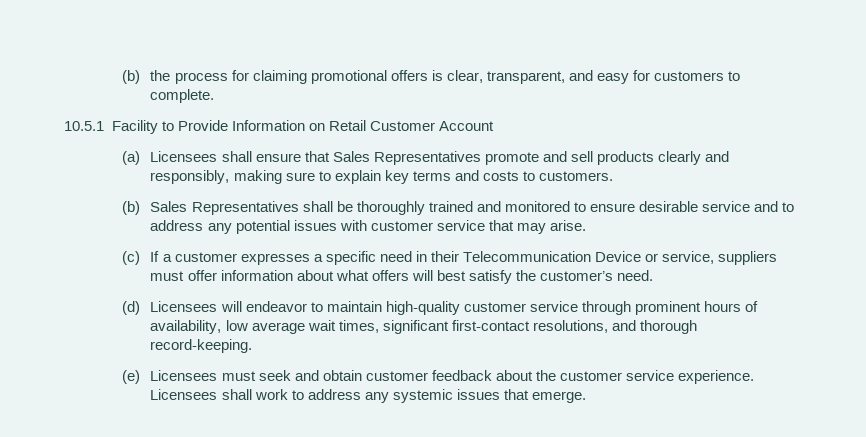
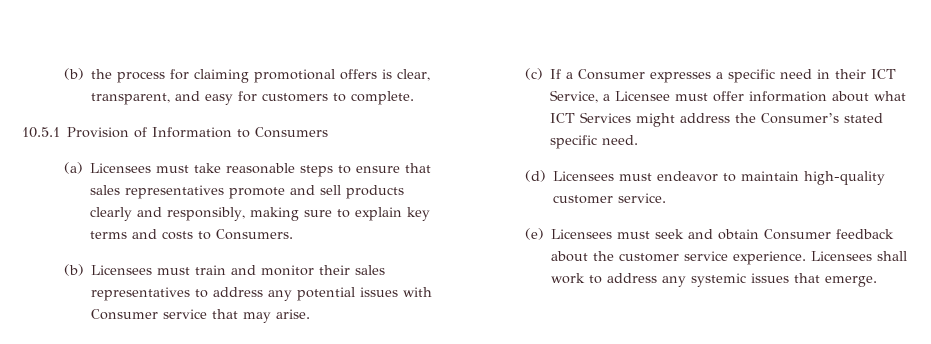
[111,120,494,134] [121,151,481,165] Facility to Provide Information on Retail Customer Account // (a) Licensees shall ensure that Sales Representatives -> [67,127,329,138] [63,162,432,177] [90,185,225,199] Provision of Information to Consumers // (a) Licensees must take reasonable steps to ensure that sales representatives
[538,171,613,181] [121,201,779,215] customers. // (b) Sales Representatives shall be thoroughly trained and monitored to ensure desirable service and -> [216,229,294,240] [63,264,386,276] [91,287,191,301] Consumers. // (b) Licensees must train and monitor their sales representatives
[370,221,433,231] customer -> [91,309,159,320] Consumer
[174,252,237,262] customer -> [578,69,646,80] Consumer
[462,251,778,265] Telecommunication Device or service, suppliers -> [871,69,897,79] [550,90,671,103] ICT Service, a Licensee
[371,270,613,284] offers will best satisfy the customer’s -> [550,112,884,127] [550,135,598,149] ICT Services might address the Consumer’s stated specific
[220,301,242,312] will -> [619,173,653,181] must
[529,301,759,315] [150,320,697,334] [150,339,253,353] service through prominent hours of availability, low average wait times, significant first-contact resolutions, and thorough record-keeping. -> [618,193,667,203] service.
[365,371,428,381] customer -> [764,229,832,240] Consumer

